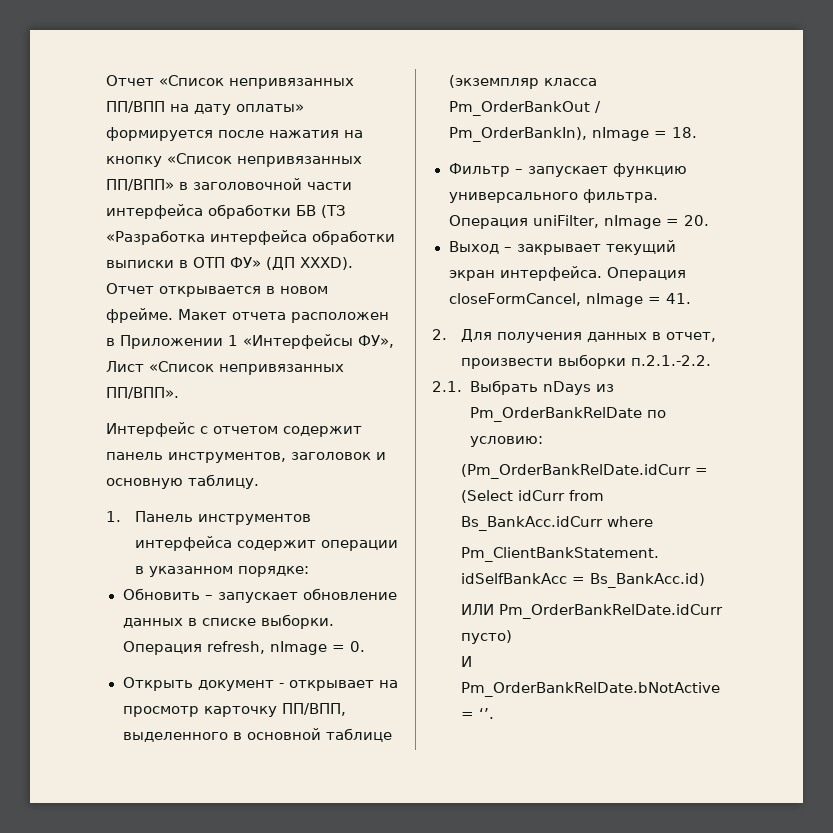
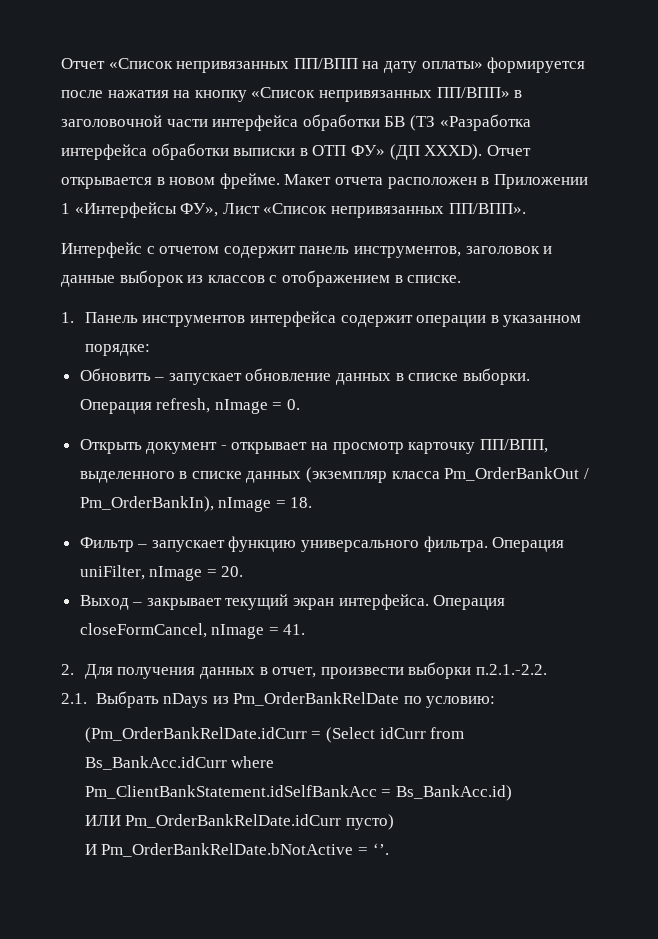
[106,474,259,489] основную таблицу. -> [61,270,462,287] данные выборок из классов с отображением в списке.
[246,728,392,742] основной таблице -> [191,471,302,483] списке данных

